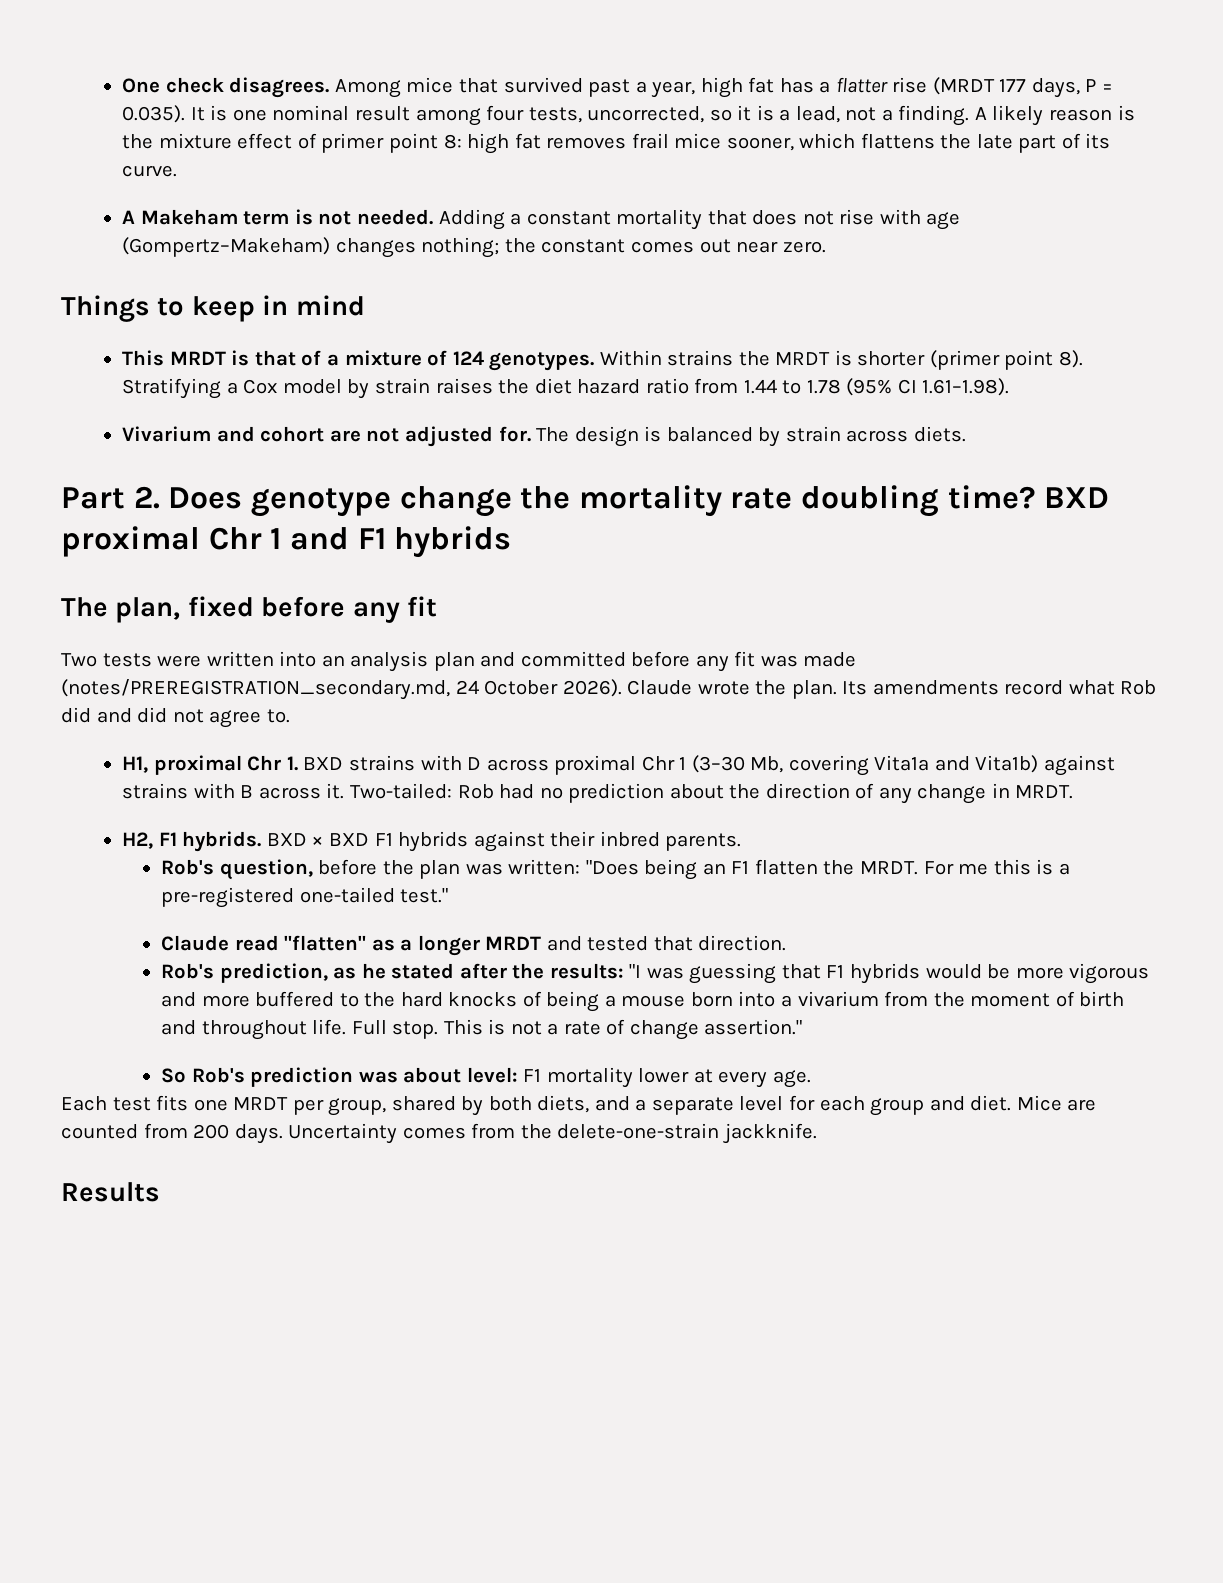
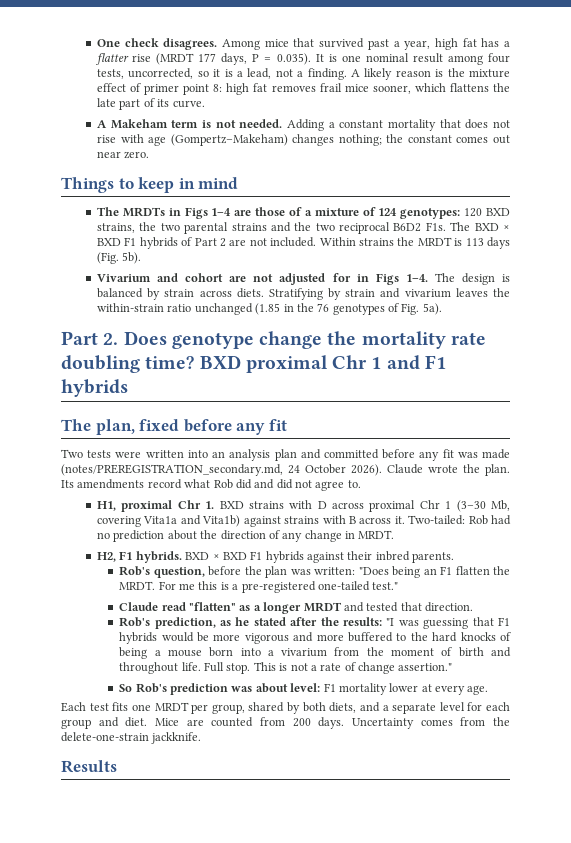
[122,350,296,366] This MRDT is that -> [96,207,286,219] The MRDTs in Figs 1–4 are those
[489,352,595,371] genotypes. -> [400,208,510,219] [96,222,510,234] [96,237,317,249] genotypes: 120 BXD strains, the two parental strains and the two reciprocal B6D2 F1s. The BXD × BXD F1 hybrids of Part 2 are not included.
[857,350,1083,370] [122,378,1010,399] shorter (primer point 8). Stratifying a Cox model by strain raises the diet hazard ratio from 1.44 to 1.78 (95% CI 1.61–1.98). -> [465,237,511,249] [96,252,142,264] 113 days (Fig. 5b).
[498,426,531,442] for. -> [332,273,428,285] for in Figs 1–4.
(966, 434) none -> [268,288,510,300] [96,303,442,315] Stratifying by strain and vivarium leaves the within-strain ratio unchanged (1.85 in the 76 genotypes of Fig. 5a).

